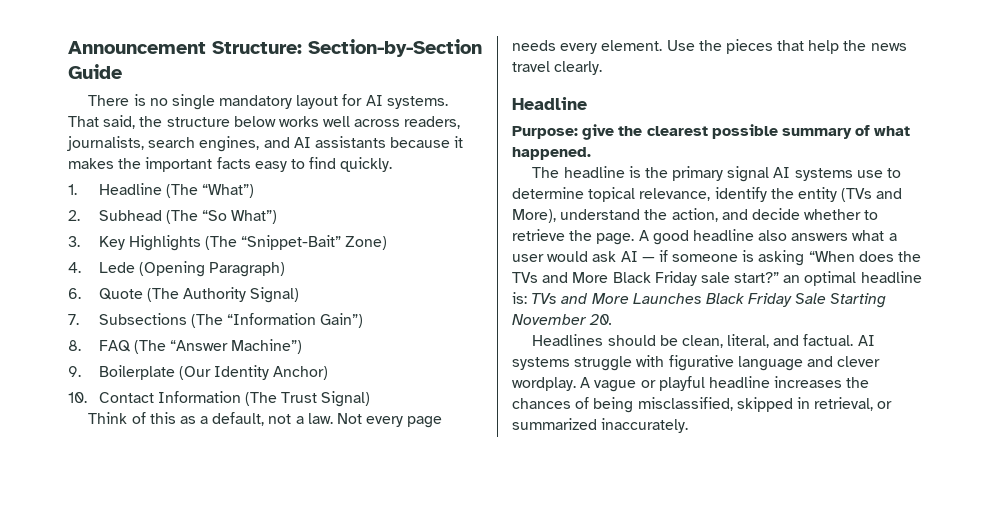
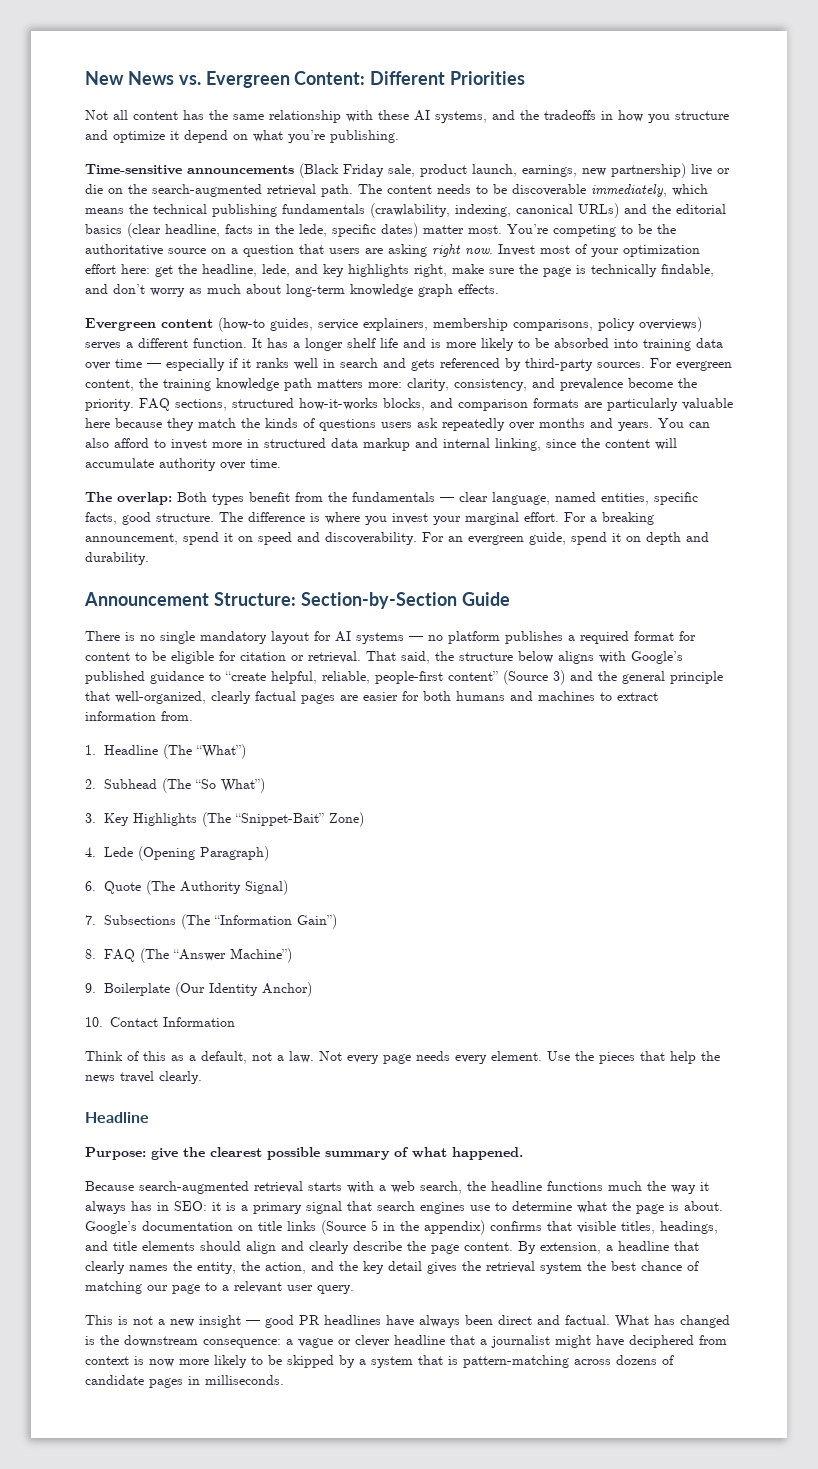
(68, 47) none -> [85,71,526,88] [85,110,729,123] [85,130,399,143] [85,163,730,178] [85,184,708,197] [85,203,726,218] [85,223,676,238] [85,244,700,257] [85,264,714,277] [85,284,499,297] [85,317,702,332] [85,338,723,351] [85,358,732,371] [85,378,697,391] [85,398,733,411] [85,418,710,431] [85,438,677,451] [85,458,281,471] [85,492,698,505] [85,512,654,525] [85,532,709,545] [85,552,149,565] New News vs. Evergreen Content: Different Priorities // Not all content has the same relationship with these AI systems, and the tradeoffs in how you structure and optimize it depend on what you’re publishing. // Time-sensitive announcements (Black Friday sale, product launch, earnings, new partnership) live or die on the search-augmented retrieval path. The content needs to be discoverable immediately, which means the technical publishing fundamentals (crawlability, indexing, canonical URLs) and the editorial basics (clear headline, facts in the lede, specific dates) matter most. You’re competing to be the authoritative source on a question that users are asking right now. Invest most of your optimization effort here: get the headline, lede, and key highlights right, make sure the page is technically findable, and don’t worry as much about long-term knowledge graph effects. // Evergreen content (how-to guides, service explainers, membership comparisons, policy overviews) serves a different function. It has a longer shelf life and is more likely to be absorbed into training data over time — especially if it ranks well in search and gets referenced by third-party sources. For evergreen content, the training knowledge path matters more: clarity, consistency, and prevalence become the priority. FAQ sections, structured how-it-works blocks, and comparison formats are particularly valuable here because they match the kinds of questions users ask repeatedly over months and years. You can also afford to invest more in structured data markup and internal linking, since the content will accumulate authority over time. // The overlap: Both types benefit from the fundamentals — clear language, named entities, specific facts, good structure. The difference is where you invest your marginal effort. For a breaking announcement, spend it on speed and discoverability. For an evergreen guide, spend it on depth and durability. //
[386,96,448,109] systems. -> [356,631,696,644] [85,651,361,664] systems — no platform publishes a required format for content to be eligible for citation or retrieval.
[278,116,461,129] [67,136,464,152] [68,157,393,172] works well across readers, journalists, search engines, and AI assistants because it makes the important facts easy to find quickly. -> [558,651,683,664] [85,670,723,685] [85,691,658,704] [85,711,193,721] aligns with Google’s published guidance to “create helpful, reliable, people-first content” (Source 3) and the general principle that well-organized, clearly factual pages are easier for both humans and machines to extract information from.
[245,391,371,407] (The Trust Signal) -> (235, 1022) none
[532,166,902,182] [512,187,903,202] [512,208,879,223] [512,229,897,245] [512,250,922,266] [512,271,922,286] [512,292,887,308] [512,314,613,325] [532,334,875,348] [512,355,881,371] [512,376,870,392] [512,397,893,413] [512,418,689,433] The headline is the primary signal AI systems use to determine topical relevance, identify the entity (TVs and More), understand the action, and decide whether to retrieve the page. A good headline also answers what a user would ask AI — if someone is asking “When does the TVs and More Black Friday sale start?” an optimal headline is: TVs and More Launches Black Friday Sale Starting November 20. // Headlines should be clean, literal, and factual. AI systems struggle with figurative language and clever wordplay. A vague or playful headline increases the chances of being misclassified, skipped in retrieval, or summarized inaccurately. -> [85,1181,709,1194] [85,1201,723,1214] [85,1220,718,1235] [85,1241,699,1254] [85,1261,699,1274] [85,1281,354,1294] [85,1315,730,1328] [85,1335,727,1348] [85,1355,674,1368] [85,1375,284,1388] Because search-augmented retrieval starts with a web search, the headline functions much the way it always has in SEO: it is a primary signal that search engines use to determine what the page is about. Google’s documentation on title links (Source 5 in the appendix) confirms that visible titles, headings, and title elements should align and clearly describe the page content. By extension, a headline that clearly names the entity, the action, and the key detail gives the retrieval system the best chance of matching our page to a relevant user query. // This is not a new insight — good PR headlines have always been direct and factual. What has changed is the downstream consequence: a vague or clever headline that a journalist might have deciphered from context is now more likely to be skipped by a system that is pattern-matching across dozens of candidate pages in milliseconds.

